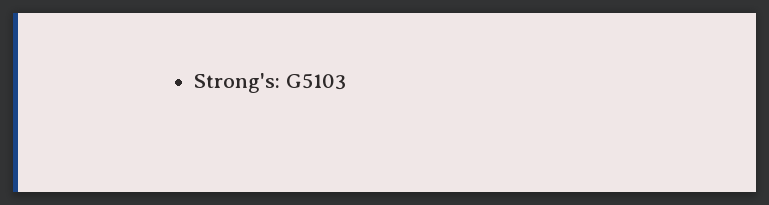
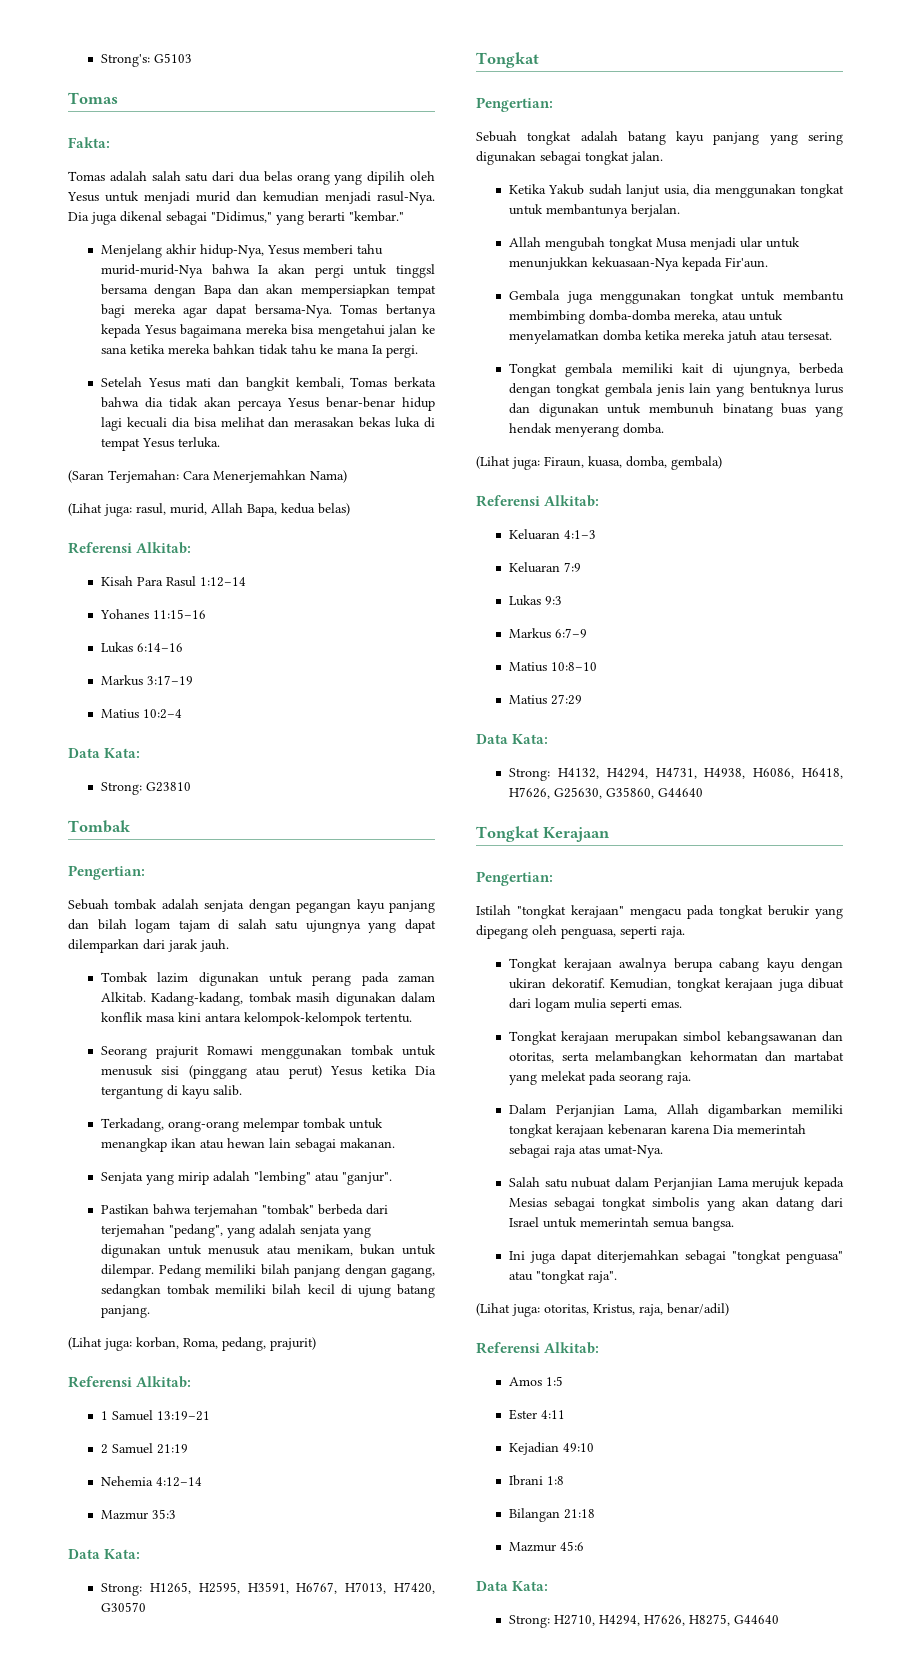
(346, 81) none -> [68,92,118,104] [68,137,110,148] [68,171,436,185] [67,191,435,205] [68,211,404,225] [101,244,384,258] [101,264,435,278] [101,284,436,298] [101,304,436,318] [101,324,435,338] [101,344,419,358] [101,377,436,391] [101,397,435,411] [101,417,436,431] [101,437,221,451] [68,470,347,483] [68,503,350,517] [68,542,192,554] [101,576,247,587] [100,609,207,619] [101,642,184,653] [101,675,194,686] [101,709,183,719] [68,748,141,758] [101,782,192,795] [68,820,130,833] [68,865,145,880] [68,899,435,913] [68,919,436,933] [68,939,229,953] [101,972,435,986] [101,992,436,1006] [101,1012,413,1026] [101,1045,436,1059] [101,1065,436,1079] [101,1085,243,1099] [101,1118,384,1132] [101,1138,396,1152] [101,1171,393,1185] [101,1204,389,1217] [101,1224,372,1238] [101,1244,436,1258] [101,1264,435,1278] [101,1284,435,1298] [101,1305,151,1318] [68,1337,316,1351] [68,1376,192,1388] [101,1410,211,1421] [101,1443,189,1454] [101,1476,203,1487] [101,1509,177,1520] [68,1549,141,1559] [101,1582,435,1596] [101,1602,147,1612] [476,52,539,68] [476,97,553,112] [476,131,843,145] [476,151,663,165] [509,184,844,198] [509,204,681,218] [509,237,801,251] [509,257,769,271] [509,290,844,304] [509,310,784,324] [509,330,833,344] [509,363,844,377] [509,383,843,397] [509,403,843,417] [509,423,665,437] [476,456,722,470] [476,495,600,507] [509,529,597,540] [509,562,582,573] [509,595,563,606] [509,628,588,639] [509,662,598,672] [509,694,583,705] [476,734,549,744] [509,767,843,781] [509,787,704,799] [476,826,611,842] [476,871,553,886] [476,905,843,919] [476,925,685,939] [509,958,843,972] [509,978,844,992] [509,998,683,1012] [509,1031,843,1045] [509,1051,844,1065] [509,1071,692,1085] [509,1104,843,1118] [509,1124,807,1138] [509,1144,664,1158] [509,1177,844,1191] [509,1197,843,1211] [509,1217,735,1231] [509,1250,843,1264] [509,1270,618,1284] [476,1303,729,1317] [476,1342,600,1354] [509,1376,564,1386] [509,1409,566,1420] [509,1442,595,1455] [509,1475,565,1486] [509,1508,596,1522] [509,1541,585,1552] [476,1581,549,1591] [509,1614,780,1628] // Tomas // Fakta: // Tomas adalah salah satu dari dua belas orang yang dipilih oleh Yesus untuk menjadi murid dan kemudian menjadi rasul-Nya. Dia juga dikenal sebagai "Didimus," yang berarti "kembar." // Menjelang akhir hidup-Nya, Yesus memberi tahu murid-murid-Nya bahwa Ia akan pergi untuk tinggsl bersama dengan Bapa dan akan mempersiapkan tempat bagi mereka agar dapat bersama-Nya. Tomas bertanya kepada Yesus bagaimana mereka bisa mengetahui jalan ke sana ketika mereka bahkan tidak tahu ke mana Ia pergi. // Setelah Yesus mati dan bangkit kembali, Tomas berkata bahwa dia tidak akan percaya Yesus benar-benar hidup lagi kecuali dia bisa melihat dan merasakan bekas luka di tempat Yesus terluka. // (Saran Terjemahan: Cara Menerjemahkan Nama) // (Lihat juga: rasul, murid, Allah Bapa, kedua belas) // Referensi Alkitab: // Kisah Para Rasul 1:12–14 // Yohanes 11:15–16 // Lukas 6:14–16 // Markus 3:17–19 // Matius 10:2–4 // Data Kata: // Strong: G23810 // Tombak // Pengertian: // Sebuah tombak adalah senjata dengan pegangan kayu panjang dan bilah logam tajam di salah satu ujungnya yang dapat dilemparkan dari jarak jauh. // Tombak lazim digunakan untuk perang pada zaman Alkitab. Kadang-kadang, tombak masih digunakan dalam konflik masa kini antara kelompok-kelompok tertentu. // Seorang prajurit Romawi menggunakan tombak untuk menusuk sisi (pinggang atau perut) Yesus ketika Dia tergantung di kayu salib. // Terkadang, orang-orang melempar tombak untuk menangkap ikan atau hewan lain sebagai makanan. // Senjata yang mirip adalah "lembing" atau "ganjur". // Pastikan bahwa terjemahan "tombak" berbeda dari terjemahan "pedang", yang adalah senjata yang digunakan untuk menusuk atau menikam, bukan untuk dilempar. Pedang memiliki bilah panjang dengan gagang, sedangkan tombak memiliki bilah kecil di ujung batang panjang. // (Lihat juga: korban, Roma, pedang, prajurit) // Referensi Alkitab: // 1 Samuel 13:19–21 // 2 Samuel 21:19 // Nehemia 4:12–14 // Mazmur 35:3 // Data Kata: // Strong: H1265, H2595, H3591, H6767, H7013, H7420, G30570 // Tongkat // Pengertian: // Sebuah tongkat adalah batang kayu panjang yang sering digunakan sebagai tongkat jalan. // Ketika Yakub sudah lanjut usia, dia menggunakan tongkat untuk membantunya berjalan. // Allah mengubah tongkat Musa menjadi ular untuk menunjukkan kekuasaan-Nya kepada Fir'aun. // Gembala juga menggunakan tongkat untuk membantu membimbing domba-domba mereka, atau untuk menyelamatkan domba ketika mereka jatuh atau tersesat. // Tongkat gembala memiliki kait di ujungnya, berbeda dengan tongkat gembala jenis lain yang bentuknya lurus dan digunakan untuk membunuh binatang buas yang hendak menyerang domba. // (Lihat juga: Firaun, kuasa, domba, gembala) // Referensi Alkitab: // Keluaran 4:1–3 // Keluaran 7:9 // Lukas 9:3 // Markus 6:7–9 // Matius 10:8–10 // Matius 27:29 // Data Kata: // Strong: H4132, H4294, H4731, H4938, H6086, H6418, H7626, G25630, G35860, G44640 // Tongkat Kerajaan // Pengertian: // Istilah "tongkat kerajaan" mengacu pada tongkat berukir yang dipegang oleh penguasa, seperti raja. // Tongkat kerajaan awalnya berupa cabang kayu dengan ukiran dekoratif. Kemudian, tongkat kerajaan juga dibuat dari logam mulia seperti emas. // Tongkat kerajaan merupakan simbol kebangsawanan dan otoritas, serta melambangkan kehormatan dan martabat yang melekat pada seorang raja. // Dalam Perjanjian Lama, Allah digambarkan memiliki tongkat kerajaan kebenaran karena Dia memerintah sebagai raja atas umat-Nya. // Salah satu nubuat dalam Perjanjian Lama merujuk kepada Mesias sebagai tongkat simbolis yang akan datang dari Israel untuk memerintah semua bangsa. // Ini juga dapat diterjemahkan sebagai "tongkat penguasa" atau "tongkat raja". // (Lihat juga: otoritas, Kristus, raja, benar/adil) // Referensi Alkitab: // Amos 1:5 // Ester 4:11 // Kejadian 49:10 // Ibrani 1:8 // Bilangan 21:18 // Mazmur 45:6 // Data Kata: // Strong: H2710, H4294, H7626, H8275, G44640

